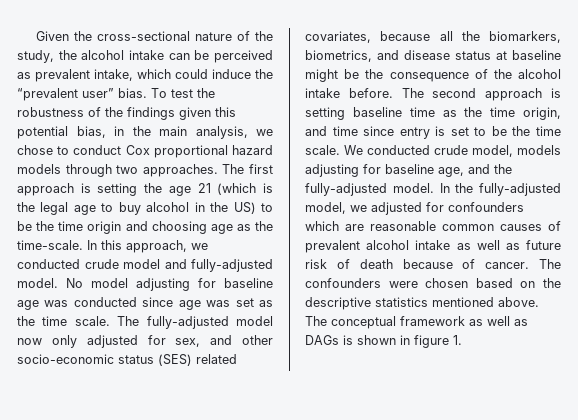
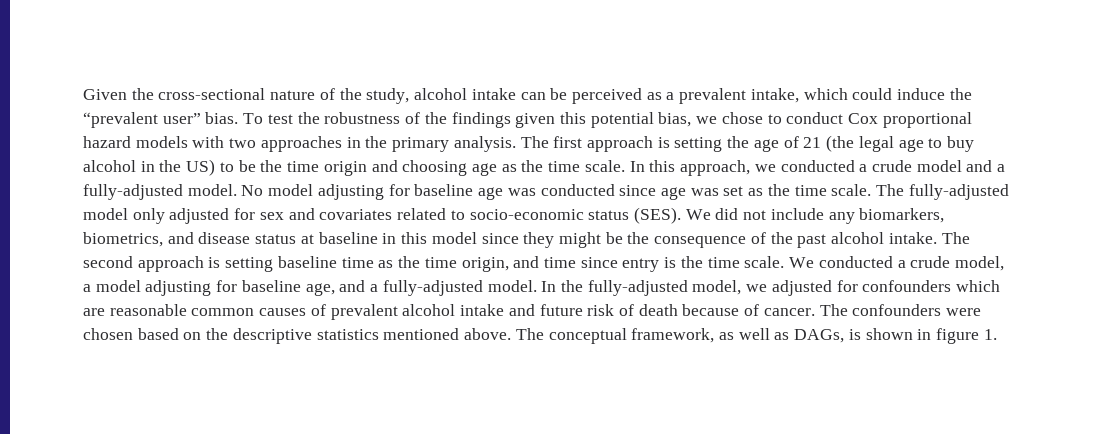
[58,50,77,60] the -> (410, 96) none
(31, 75) none -> [666,92,675,100] a
[114,126,248,139] in the main analysis, -> (692, 119) none
[65,164,218,177] through two approaches. -> [192,136,516,152] with two approaches in the primary analysis.
[197,183,273,195] [17,202,35,212] 21 (which is the -> [783,135,855,152] of 21 (the
[17,240,83,250] time-scale. -> [548,160,625,172] time scale.
(80, 264) none -> [859,164,868,172] a
(187, 264) none -> [997,164,1006,172] a
[17,338,42,345] now -> (128, 214) none
[175,335,273,347] [17,354,237,366] [305,31,480,43] sex, and other socio-economic status (SES) related covariates, because all the -> [259,207,855,224] sex and covariates related to socio-economic status (SES). We did not include any
(561, 55) none -> [382,232,555,248] in this model since they
[518,69,561,79] [305,88,393,98] alcohol intake before. -> [797,232,937,248] past alcohol intake.
[450,126,507,136] set to be -> (677, 262) none
(430, 150) none -> [897,260,906,268] a
[517,145,561,155] models -> [83,280,141,292] a model
[494,164,512,174] the -> [370,284,379,292] a
[456,240,520,250] as well as -> [508,304,535,316] and
[400,316,528,326] [305,335,339,345] framework as well as DAGs -> [631,328,845,343] framework, as well as DAGs,

